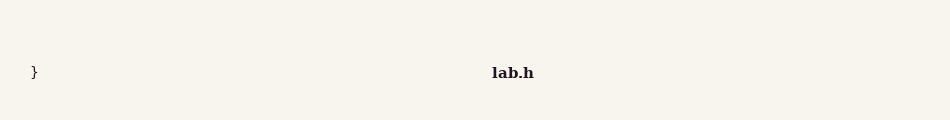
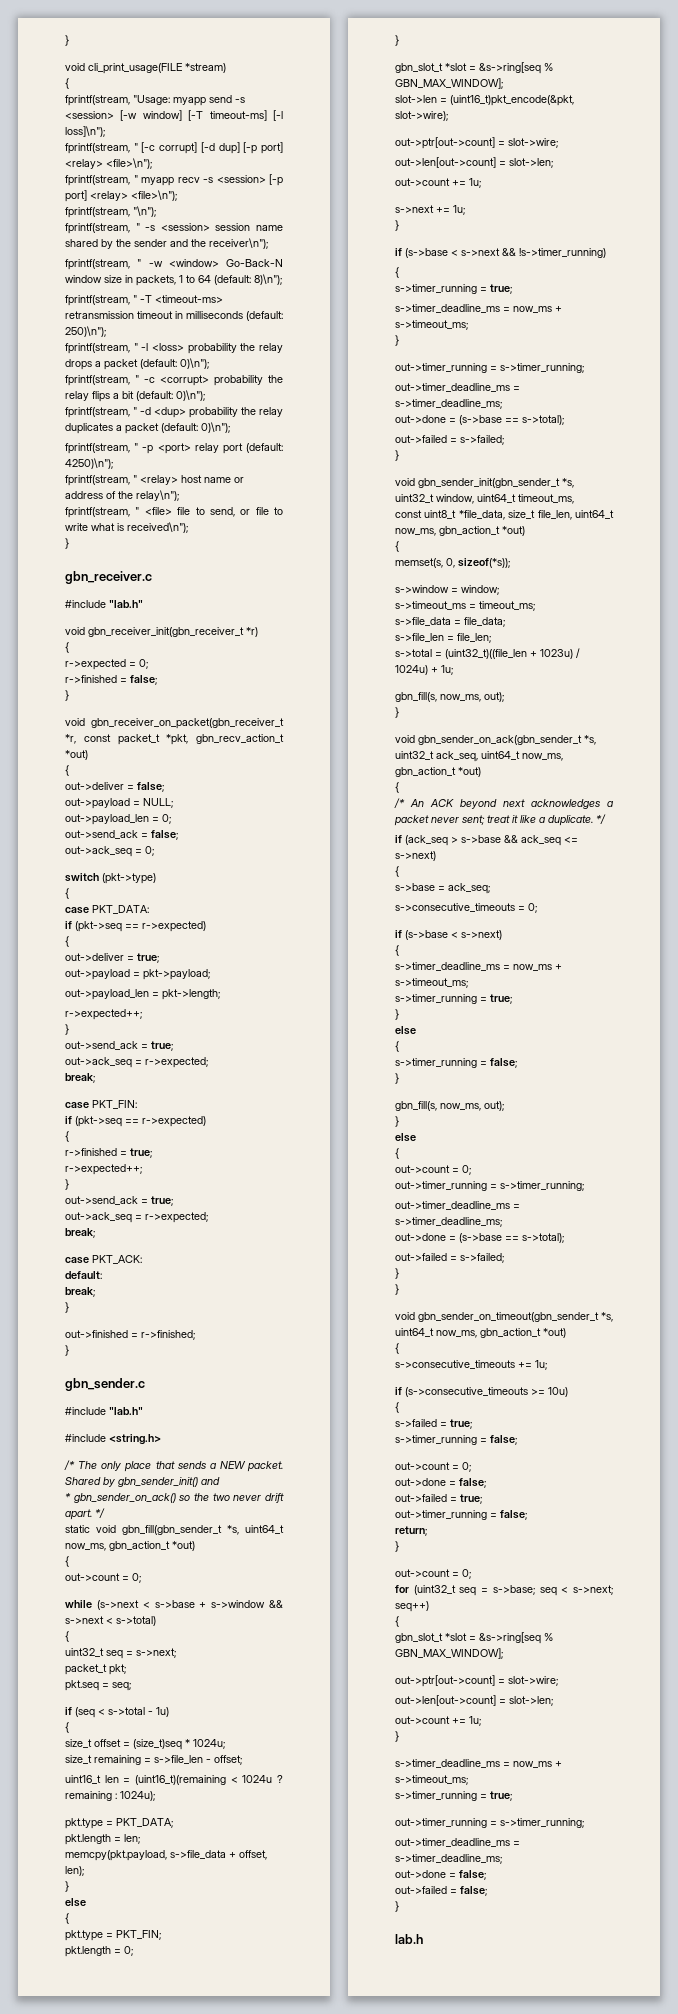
[30,66,39,79] } -> [65,35,69,46] [65,63,226,74] [65,78,69,89] [65,95,245,106] [65,110,283,121] [65,126,105,137] [65,142,283,154] [65,158,152,169] [65,174,283,186] [65,190,177,202] [65,206,156,218] [65,223,283,234] [65,238,268,249] [65,259,283,270] [65,274,282,286] [65,295,223,306] [65,311,283,321] [65,326,106,337] [65,343,283,354] [65,358,209,370] [65,375,283,386] [65,390,205,402] [65,407,283,418] [65,422,230,434] [65,443,283,454] [65,458,113,469] [65,475,244,486] [65,490,179,501] [65,507,283,518] [65,522,188,533] [65,538,69,549] [65,571,152,584] [65,600,143,608] [65,627,258,637] [65,642,69,653] [65,659,148,670] [65,675,157,685] [65,690,69,701] [65,718,284,729] [65,734,284,745] [65,750,88,760] [65,765,69,776] [65,782,164,792] [65,798,173,809] [65,814,171,825] [65,830,178,840] [65,846,154,857] [65,873,156,884] [65,888,69,899] [65,905,149,914] [65,921,206,932] [65,936,69,947] [65,953,159,963] [65,969,210,980] [65,989,220,1000] [65,1009,142,1020] [65,1024,69,1035] [65,1041,173,1051] [65,1057,208,1068] [65,1073,95,1083] [65,1100,137,1109] [65,1116,206,1127] [65,1131,69,1142] [65,1148,152,1158] [65,1164,142,1175] [65,1179,69,1190] [65,1196,173,1206] [65,1212,208,1223] [65,1228,95,1238] [65,1255,142,1264] [65,1271,102,1279] [65,1287,95,1297] [65,1302,69,1313] [65,1330,195,1340] [65,1345,69,1356] [65,1378,145,1391] [65,1407,143,1415] [65,1434,161,1445] [64,1460,283,1472] [65,1477,220,1487] [65,1493,284,1503] [65,1508,105,1520] [65,1525,284,1535] [65,1541,195,1551] [65,1556,69,1567] [65,1573,141,1583] [65,1600,283,1610] [65,1616,156,1626] [65,1631,69,1642] [65,1648,176,1659] [65,1664,126,1675] [65,1680,131,1691] [65,1707,169,1718] [65,1722,69,1733] [65,1739,225,1750] [65,1755,242,1765] [65,1775,283,1785] [65,1791,155,1801] [65,1818,173,1829] [65,1834,140,1845] [65,1850,267,1861] [65,1866,84,1876] [65,1881,69,1892] [65,1898,86,1907] [65,1913,69,1924] [65,1930,161,1941] [65,1946,133,1957] [395,35,399,46] [395,62,553,74] [395,78,503,89] [395,95,574,106] [395,111,448,121] [395,137,558,149] [395,157,553,168] [395,178,481,188] [395,205,465,215] [395,220,399,231] [395,248,606,258] [395,267,399,278] [395,284,512,294] [395,304,562,313] [395,320,468,330] [395,335,399,346] [395,363,584,373] [395,383,520,392] [395,399,502,409] [395,415,564,425] [395,435,504,445] [395,450,399,461] [395,478,574,488] [395,494,574,504] [395,510,614,520] [395,526,525,536] [395,541,399,552] [395,558,510,568] [395,585,499,595] [395,601,535,611] [395,617,505,627] [395,633,491,643] [395,648,580,659] [395,665,453,675] [395,692,504,702] [395,707,399,718] [395,735,596,745] [395,751,563,762] [395,767,481,777] [395,782,399,793] [394,798,613,809] [394,814,606,826] [395,835,578,846] [395,851,436,861] [395,866,399,877] [395,883,490,894] [395,903,537,913] [395,930,502,940] [395,945,399,956] [395,962,562,971] [395,978,468,988] [395,994,512,1004] [395,1009,399,1020] [395,1026,416,1035] [395,1041,399,1052] [395,1058,517,1068] [395,1073,399,1084] [395,1101,504,1111] [395,1116,399,1127] [395,1133,416,1142] [395,1148,399,1159] [395,1165,471,1175] [395,1181,584,1191] [395,1201,520,1210] [395,1217,502,1227] [395,1233,564,1243] [395,1253,504,1263] [395,1268,399,1279] [395,1284,399,1295] [395,1312,613,1322] [395,1328,566,1338] [395,1343,399,1354] [395,1360,547,1370] [395,1387,568,1397] [395,1402,399,1413] [395,1419,472,1429] [395,1435,517,1445] [395,1462,471,1472] [395,1478,486,1488] [395,1494,482,1504] [395,1510,527,1520] [395,1526,427,1536] [395,1541,399,1552] [395,1569,471,1579] [395,1585,613,1596] [395,1601,429,1612] [395,1616,399,1627] [395,1632,553,1644] [395,1648,503,1659] [395,1675,558,1687] [395,1695,553,1706] [395,1716,481,1726] [395,1731,399,1742] [395,1759,562,1768] [395,1775,468,1785] [395,1791,512,1801] [395,1818,584,1828] [395,1838,520,1847] [395,1854,502,1864] [395,1870,486,1880] [395,1886,487,1896] [395,1901,399,1912] } // void cli_print_usage(FILE *stream) // { // fprintf(stream, "Usage: myapp send -s <session> [-w window] [-T timeout-ms] [-l loss]\n"); // fprintf(stream, " [-c corrupt] [-d dup] [-p port] <relay> <file>\n"); // fprintf(stream, " myapp recv -s <session> [-p port] <relay> <file>\n"); // fprintf(stream, "\n"); // fprintf(stream, " -s <session> session name shared by the sender and the receiver\n"); // fprintf(stream, " -w <window> Go-Back-N window size in packets, 1 to 64 (default: 8)\n"); // fprintf(stream, " -T <timeout-ms> retransmission timeout in milliseconds (default: 250)\n"); // fprintf(stream, " -l <loss> probability the relay drops a packet (default: 0)\n"); // fprintf(stream, " -c <corrupt> probability the relay flips a bit (default: 0)\n"); // fprintf(stream, " -d <dup> probability the relay duplicates a packet (default: 0)\n"); // fprintf(stream, " -p <port> relay port (default: 4250)\n"); // fprintf(stream, " <relay> host name or address of the relay\n"); // fprintf(stream, " <file> file to send, or file to write what is received\n"); // } // gbn_receiver.c // #include "lab.h" // void gbn_receiver_init(gbn_receiver_t *r) // { // r->expected = 0; // r->finished = false; // } // void gbn_receiver_on_packet(gbn_receiver_t *r, const packet_t *pkt, gbn_recv_action_t *out) // { // out->deliver = false; // out->payload = NULL; // out->payload_len = 0; // out->send_ack = false; // out->ack_seq = 0; // switch (pkt->type) // { // case PKT_DATA: // if (pkt->seq == r->expected) // { // out->deliver = true; // out->payload = pkt->payload; // out->payload_len = pkt->length; // r->expected++; // } // out->send_ack = true; // out->ack_seq = r->expected; // break; // case PKT_FIN: // if (pkt->seq == r->expected) // { // r->finished = true; // r->expected++; // } // out->send_ack = true; // out->ack_seq = r->expected; // break; // case PKT_ACK: // default: // break; // } // out->finished = r->finished; // } // gbn_sender.c // #include "lab.h" // #include <string.h> // /* The only place that sends a NEW packet. Shared by gbn_sender_init() and // * gbn_sender_on_ack() so the two never drift apart. */ // static void gbn_fill(gbn_sender_t *s, uint64_t now_ms, gbn_action_t *out) // { // out->count = 0; // while (s->next < s->base + s->window && s->next < s->total) // { // uint32_t seq = s->next; // packet_t pkt; // pkt.seq = seq; // if (seq < s->total - 1u) // { // size_t offset = (size_t)seq * 1024u; // size_t remaining = s->file_len - offset; // uint16_t len = (uint16_t)(remaining < 1024u ? remaining : 1024u); // pkt.type = PKT_DATA; // pkt.length = len; // memcpy(pkt.payload, s->file_data + offset, len); // } // else // { // pkt.type = PKT_FIN; // pkt.length = 0; // } // gbn_slot_t *slot = &s->ring[seq % GBN_MAX_WINDOW]; // slot->len = (uint16_t)pkt_encode(&pkt, slot->wire); // out->ptr[out->count] = slot->wire; // out->len[out->count] = slot->len; // out->count += 1u; // s->next += 1u; // } // if (s->base < s->next && !s->timer_running) // { // s->timer_running = true; // s->timer_deadline_ms = now_ms + s->timeout_ms; // } // out->timer_running = s->timer_running; // out->timer_deadline_ms = s->timer_deadline_ms; // out->done = (s->base == s->total); // out->failed = s->failed; // } // void gbn_sender_init(gbn_sender_t *s, uint32_t window, uint64_t timeout_ms, // const uint8_t *file_data, size_t file_len, uint64_t now_ms, gbn_action_t *out) // { // memset(s, 0, sizeof(*s)); // s->window = window; // s->timeout_ms = timeout_ms; // s->file_data = file_data; // s->file_len = file_len; // s->total = (uint32_t)((file_len + 1023u) / 1024u) + 1u; // gbn_fill(s, now_ms, out); // } // void gbn_sender_on_ack(gbn_sender_t *s, uint32_t ack_seq, uint64_t now_ms, gbn_action_t *out) // { // /* An ACK beyond next acknowledges a packet never sent; treat it like a duplicate. */ // if (ack_seq > s->base && ack_seq <= s->next) // { // s->base = ack_seq; // s->consecutive_timeouts = 0; // if (s->base < s->next) // { // s->timer_deadline_ms = now_ms + s->timeout_ms; // s->timer_running = true; // } // else // { // s->timer_running = false; // } // gbn_fill(s, now_ms, out); // } // else // { // out->count = 0; // out->timer_running = s->timer_running; // out->timer_deadline_ms = s->timer_deadline_ms; // out->done = (s->base == s->total); // out->failed = s->failed; // } // } // void gbn_sender_on_timeout(gbn_sender_t *s, uint64_t now_ms, gbn_action_t *out) // { // s->consecutive_timeouts += 1u; // if (s->consecutive_timeouts >= 10u) // { // s->failed = true; // s->timer_running = false; // out->count = 0; // out->done = false; // out->failed = true; // out->timer_running = false; // return; // } // out->count = 0; // for (uint32_t seq = s->base; seq < s->next; seq++) // { // gbn_slot_t *slot = &s->ring[seq % GBN_MAX_WINDOW]; // out->ptr[out->count] = slot->wire; // out->len[out->count] = slot->len; // out->count += 1u; // } // s->timer_deadline_ms = now_ms + s->timeout_ms; // s->timer_running = true; // out->timer_running = s->timer_running; // out->timer_deadline_ms = s->timer_deadline_ms; // out->done = false; // out->failed = false; // }

